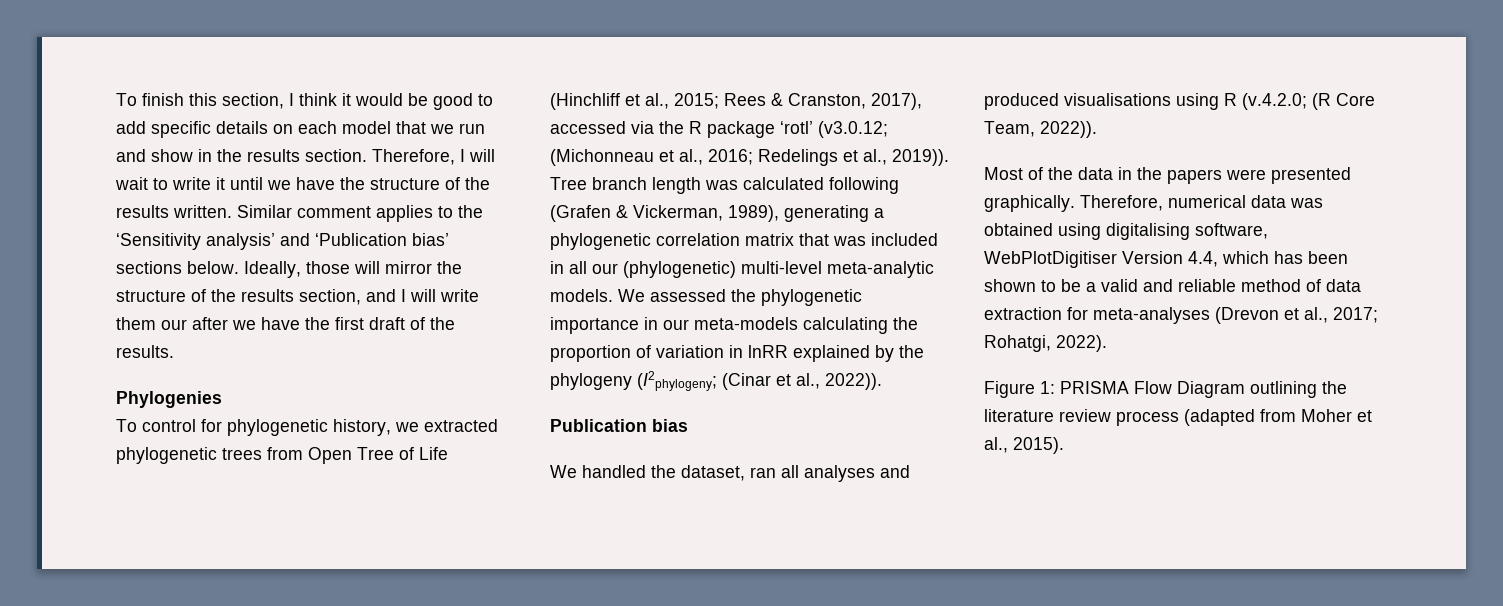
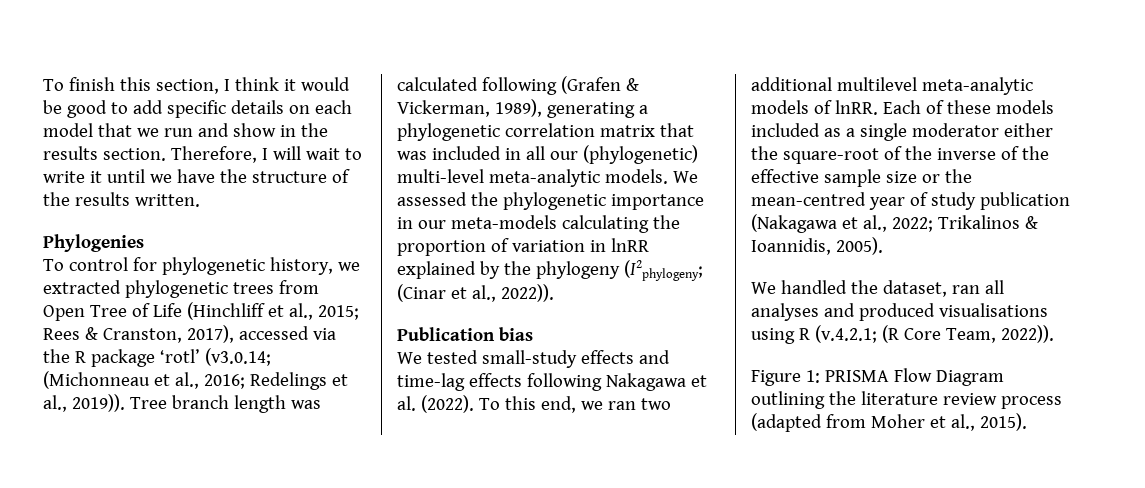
[237,205,483,222] [116,233,449,250] [116,261,462,278] [116,289,479,305] [116,317,455,330] [116,345,174,358] Similar comment applies to the ‘Sensitivity analysis’ and ‘Publication bias’ sections below. Ideally, those will mirror the structure of the results section, and I will write them our after we have the first draft of the results. -> (200, 200) none
[818,121,888,138] (v3.0.12; -> [204,348,271,366] (v3.0.14;
(688, 425) none -> [397,350,670,368] [397,373,707,391] [397,395,671,413] [751,77,1033,95] [751,100,1054,115] [751,123,1053,141] [751,146,1049,164] [751,169,972,187] [751,192,1070,210] [751,214,1038,233] [751,237,883,255] // We tested small-study effects and time-lag effects following Nakagawa et al. (2022). To this end, we ran two additional multilevel meta-analytic models of lnRR. Each of these models included as a single moderator either the square-root of the inverse of the effective sample size or the mean-centred year of study publication (Nakagawa et al., 2022; Trikalinos & Ioannidis, 2005).
[1242,93,1307,110] (v.4.2.0; -> [814,325,877,343] (v.4.2.1;
[984,167,1351,184] [984,195,1323,212] [984,223,1268,240] [984,251,1348,268] [984,279,1361,292] [984,307,1378,324] [984,335,1107,352] // Most of the data in the papers were presented graphically. Therefore, numerical data was obtained using digitalising software, WebPlotDigitiser Version 4.4, which has been shown to be a valid and reliable method of data extraction for meta-analyses (Drevon et al., 2017; Rohatgi, 2022). -> (1054, 334) none

